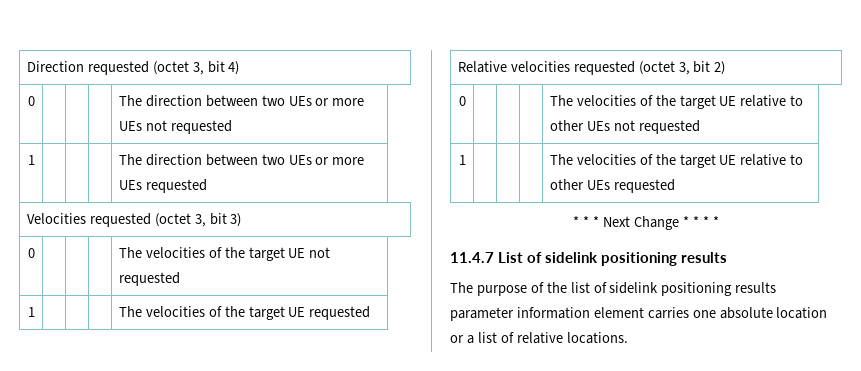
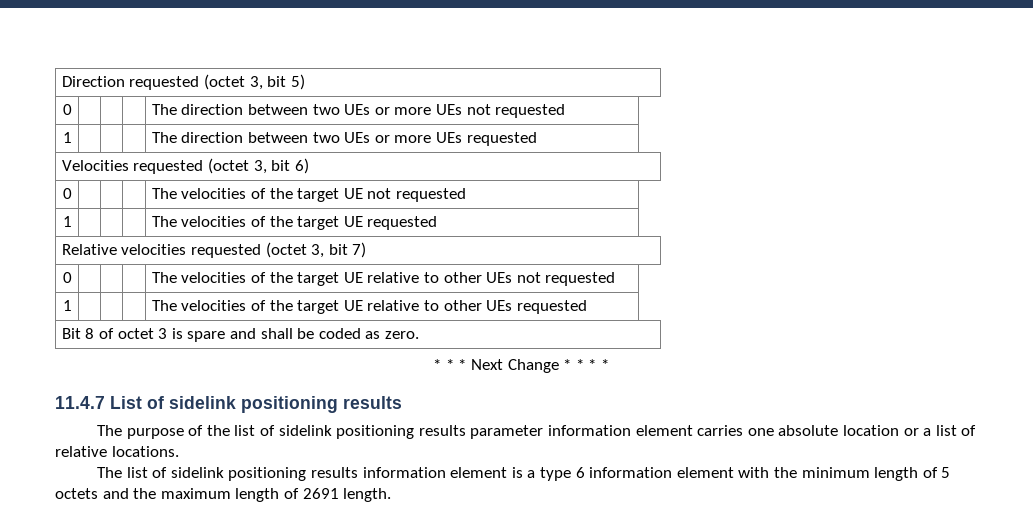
[228,61,240,75] 4) -> [290,74,305,90] 5)
[230,213,242,227] 3) -> [294,158,309,174] 6)
[714,61,726,75] 2) -> [352,242,367,258] 7)
(675, 186) none -> [61,328,419,342] // Bit 8 of octet 3 is spare and shall be coded as zero.
(628, 338) none -> [97,467,951,481] [55,488,392,502] // The list of sidelink positioning results information element is a type 6 information element with the minimum length of 5 octets and the maximum length of 2691 length.

